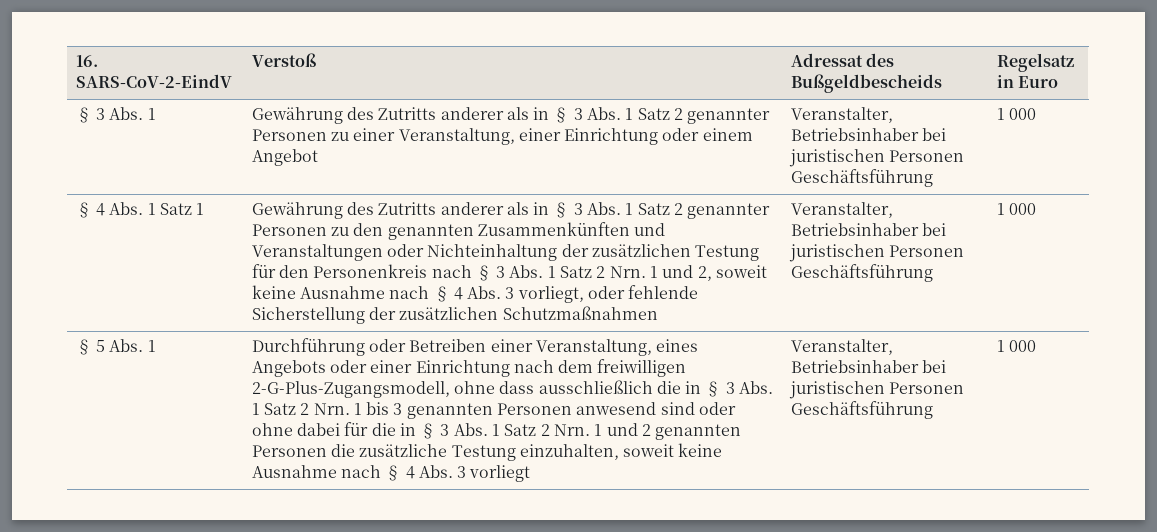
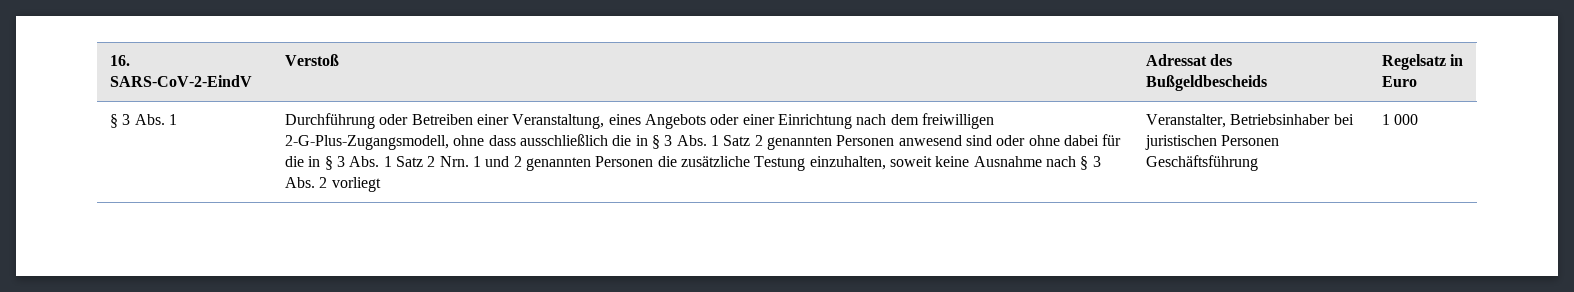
[251,107,771,124] [251,128,753,145] [251,149,318,166] [790,107,893,123] [790,128,946,141] [788,149,964,167] [790,169,933,187] [996,108,1036,120] [75,202,205,218] [251,202,771,219] [251,222,666,240] [251,244,760,261] [251,264,768,281] [251,285,699,303] [251,306,658,324] [790,202,893,218] [790,223,946,236] [788,244,964,262] [790,264,933,282] [996,203,1036,215] [75,339,156,355] | Gewährung des Zutritts anderer als in § 3 Abs. 1 Satz 2 genannter Personen zu einer Veranstaltung, einer Einrichtung oder einem Angebot | Veranstalter, Betriebsinhaber bei juristischen Personen Geschäftsführung | 1 000 // § 4 Abs. 1 Satz 1 | Gewährung des Zutritts anderer als in § 3 Abs. 1 Satz 2 genannter Personen zu den genannten Zusammenkünften und Veranstaltungen oder Nichteinhaltung der zusätzlichen Testung für den Personenkreis nach § 3 Abs. 1 Satz 2 Nrn. 1 und 2, soweit keine Ausnahme nach § 4 Abs. 3 vorliegt, oder fehlende Sicherstellung der zusätzlichen Schutzmaßnahmen | Veranstalter, Betriebsinhaber bei juristischen Personen Geschäftsführung | 1 000 // § 5 Abs. 1 -> (178, 119) none
[313,402,403,415] Nrn. 1 bis 3 -> (763, 140) none
[405,465,467,479] 4 Abs. 3 -> [1092,156,1101,167] [285,177,328,188] 3 Abs. 2

